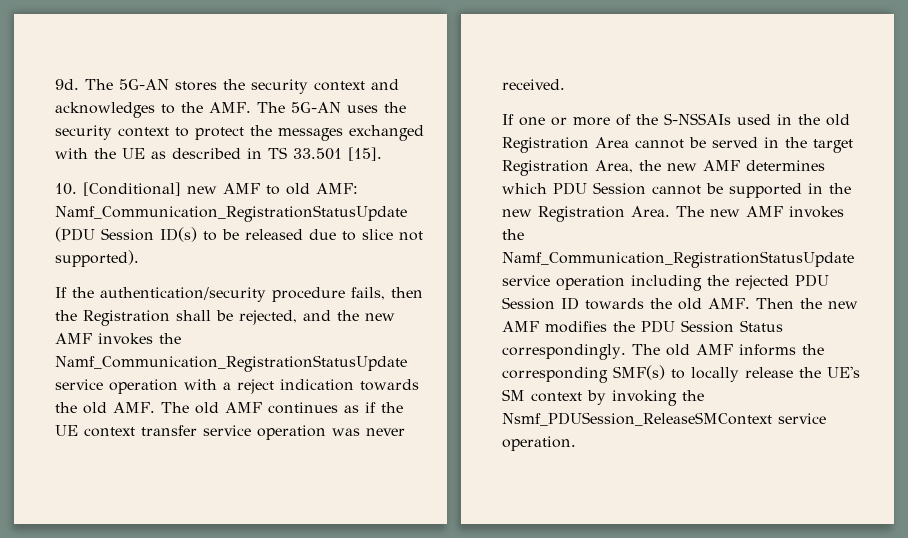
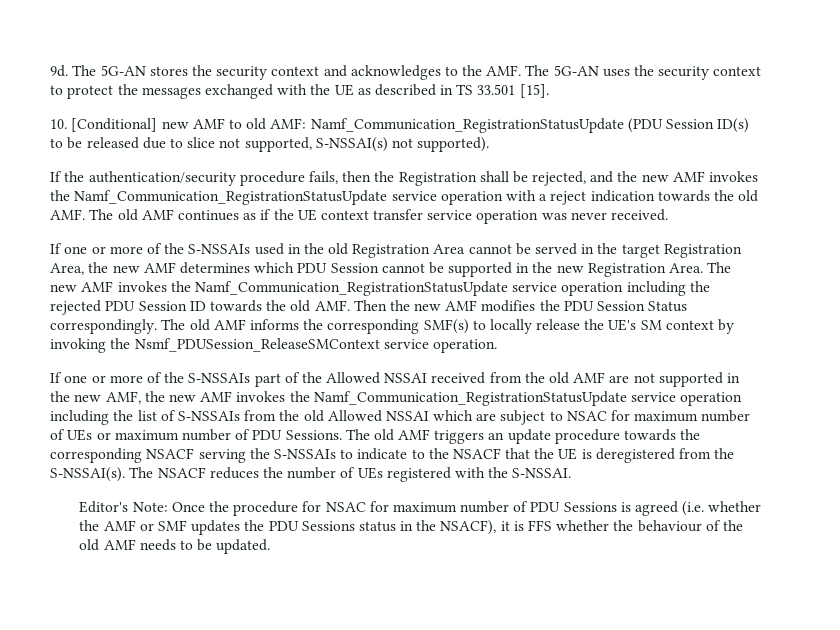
(424, 236) none -> [244,137,413,152] supported, S-NSSAI(s) not
(577, 443) none -> [50,372,740,387] [50,391,743,406] [50,410,751,425] [50,429,701,444] [50,448,735,463] [50,467,572,482] [79,501,762,516] [79,520,743,535] [79,539,271,554] // If one or more of the S-NSSAIs part of the Allowed NSSAI received from the old AMF are not supported in the new AMF, the new AMF invokes the Namf_Communication_RegistrationStatusUpdate service operation including the list of S-NSSAIs from the old Allowed NSSAI which are subject to NSAC for maximum number of UEs or maximum number of PDU Sessions. The old AMF triggers an update procedure towards the corresponding NSACF serving the S-NSSAIs to indicate to the NSACF that the UE is deregistered from the S-NSSAI(s). The NSACF reduces the number of UEs registered with the S-NSSAI. // Editor's Note: Once the procedure for NSAC for maximum number of PDU Sessions is agreed (i.e. whether the AMF or SMF updates the PDU Sessions status in the NSACF), it is FFS whether the behaviour of the old AMF needs to be updated.

